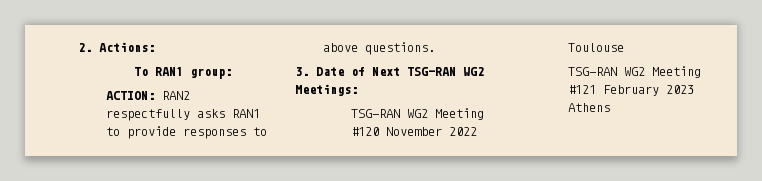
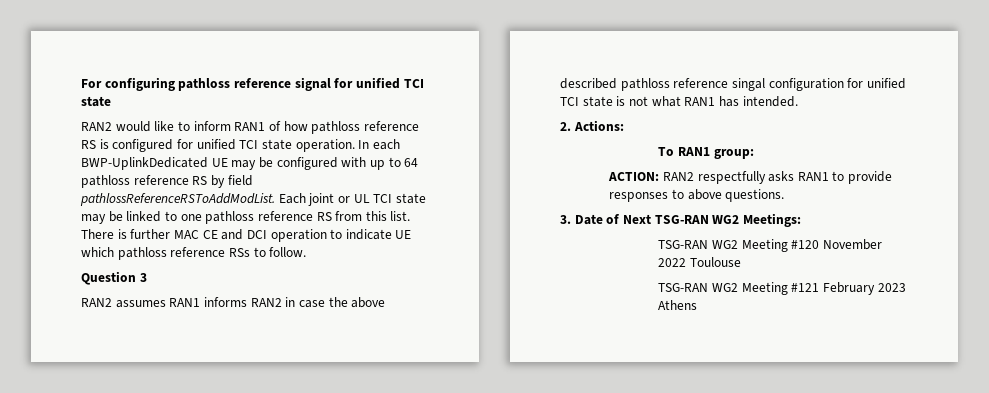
(78, 47) none -> [81,77,424,91] [81,96,111,107] [81,121,419,134] [81,139,400,152] [81,157,419,170] [81,175,253,188] [80,193,426,206] [81,211,411,224] [81,229,412,242] [81,247,307,260] [81,271,147,285] [81,297,386,308] [560,78,906,91] [560,96,798,107] For configuring pathloss reference signal for unified TCI state // RAN2 would like to inform RAN1 of how pathloss reference RS is configured for unified TCI state operation. In each BWP-UplinkDedicated UE may be configured with up to 64 pathloss reference RS by field pathlossReferenceRSToAddModList. Each joint or UL TCI state may be linked to one pathloss reference RS from this list. There is further MAC CE and DCI operation to indicate UE which pathloss reference RSs to follow. // Question 3 // RAN2 assumes RAN1 informs RAN2 in case the above described pathloss reference singal configuration for unified TCI state is not what RAN1 has intended. //

